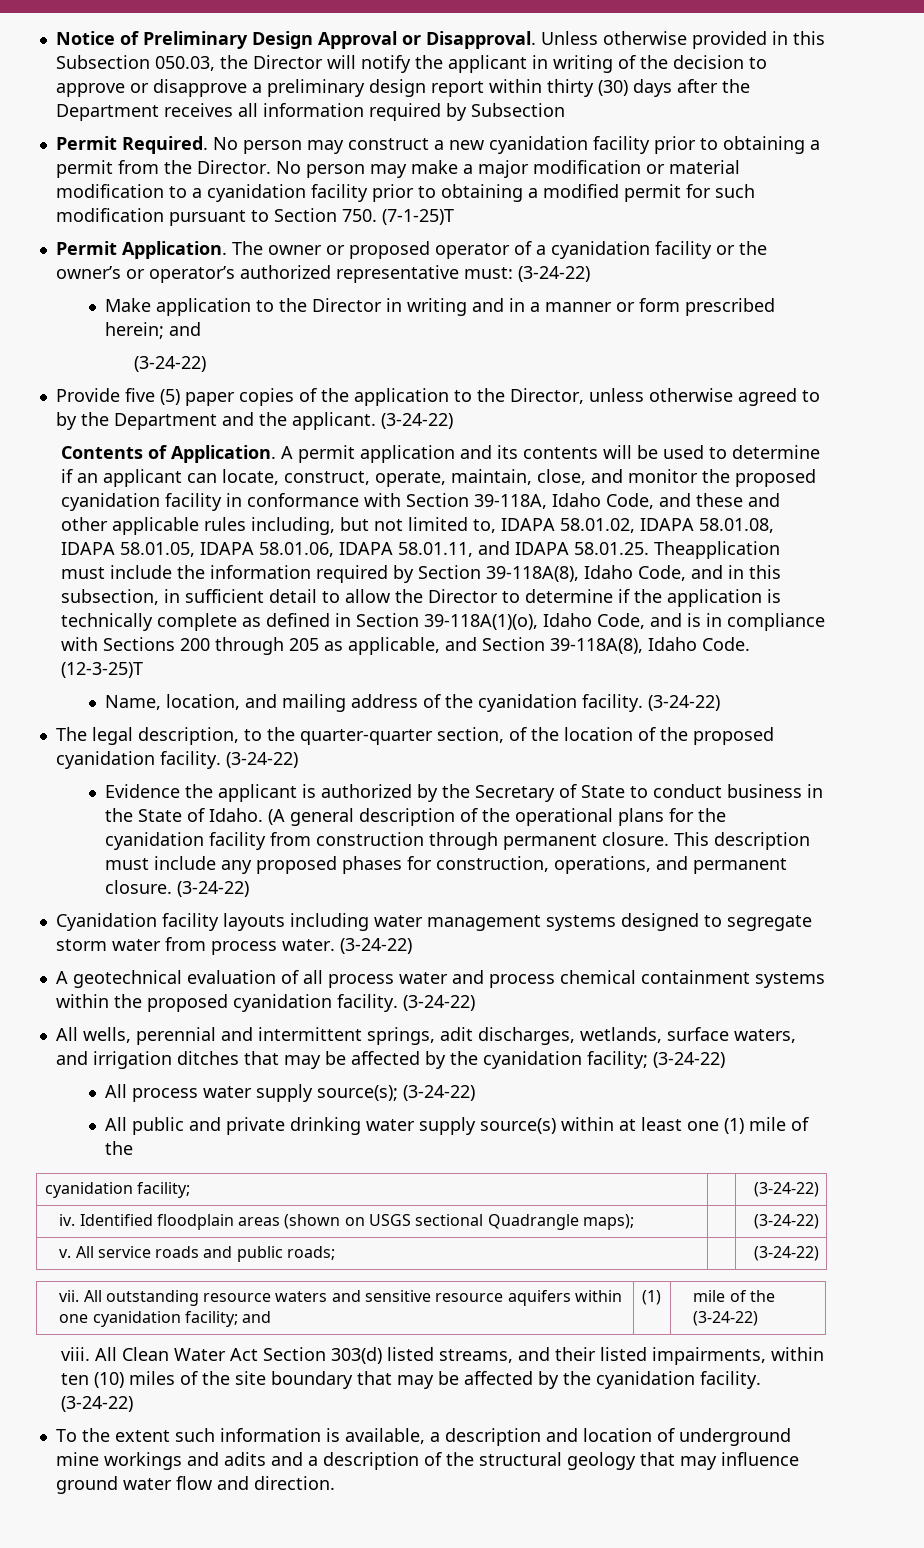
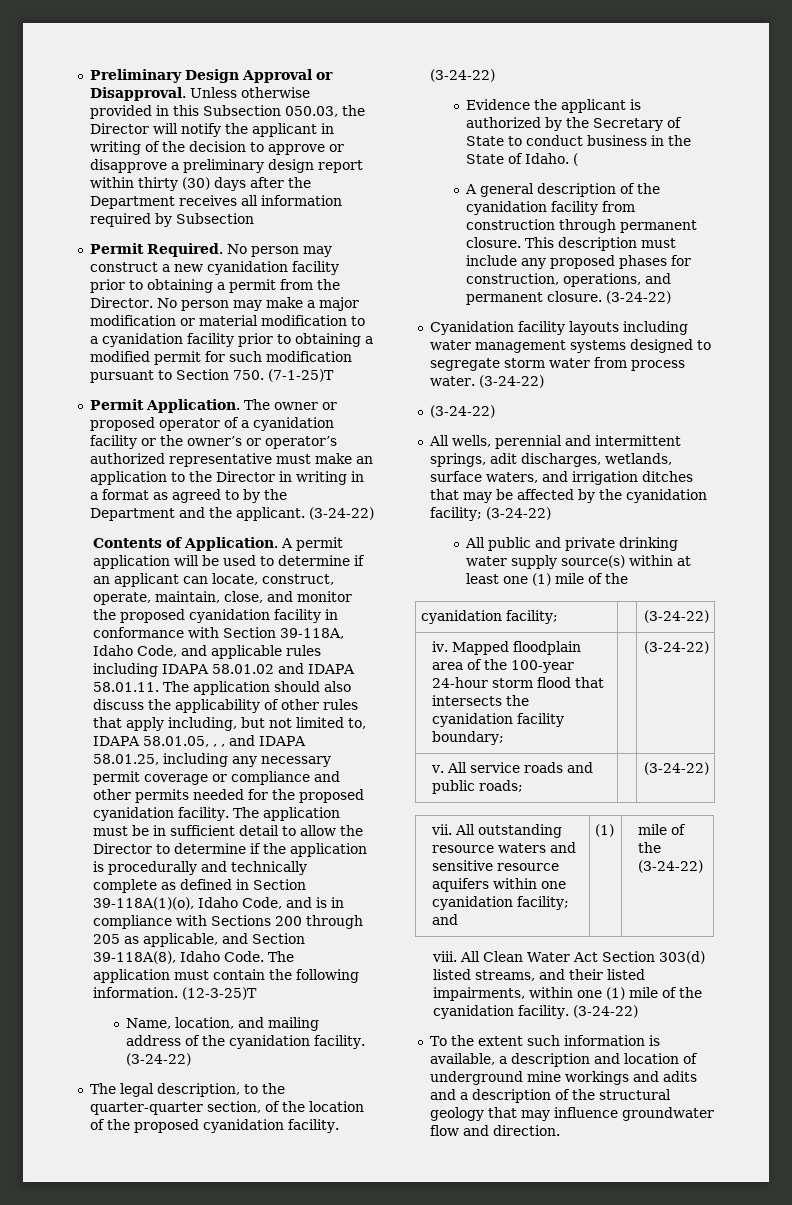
[55,31,139,45] Notice of -> (89, 76) none
[463,266,590,282] [104,298,151,312] must: (3-24-22) // Make -> [275,453,373,464] must make an
[471,298,504,312] and -> (347, 478) none
[544,298,775,316] [104,322,201,339] [133,356,206,372] [55,388,733,406] manner or form prescribed herein; and // (3-24-22) // Provide five (5) paper copies of the application to the Director, unless otherwise -> [101,489,168,500] format as
[459,445,598,459] and its contents -> (171, 562) none
[695,493,780,507] [60,517,246,535] these and other applicable rules -> [211,645,322,659] [93,663,356,677] [93,681,352,695] [93,699,359,713] [93,717,165,731] applicable rules including IDAPA 58.01.02 and IDAPA 58.01.11. The application should also discuss the applicability of other rules that apply
[559,518,774,533] [60,541,780,559] [60,565,781,583] [60,589,159,605] 58.01.02, IDAPA 58.01.08, IDAPA 58.01.05, IDAPA 58.01.06, IDAPA 58.01.11, and IDAPA 58.01.25. Theapplication must include the information required by Section 39-118A(8), Idaho Code, and in this subsection, -> [143,735,307,747] [93,753,332,767] [93,771,341,785] [93,789,365,803] [93,807,341,821] [93,825,150,836] 58.01.05, , , and IDAPA 58.01.25, including any necessary permit coverage or compliance and other permits needed for the proposed cyanidation facility. The application must be
(781, 596) none -> [108,861,228,875] procedurally and
(750, 644) none -> [268,951,295,962] [93,969,360,983] [93,987,179,998] The application must contain the following information.
[267,809,285,825] (A -> [573,153,579,166] [465,184,478,194] ( // A
[514,808,726,826] operational plans for the -> (661, 188) none
[55,970,825,988] [55,994,398,1012] A geotechnical evaluation of all process water and process chemical containment systems within the proposed cyanidation facility. -> (544, 381) none
[104,1084,475,1102] // All process water supply source(s); (3-24-22) -> (551, 513) none
[79,1214,635,1230] Identified floodplain areas (shown on USGS sectional Quadrangle maps); -> [451,641,581,655] [431,659,574,673] [431,677,604,688] [431,695,529,706] [431,713,564,727] [431,731,504,745] Mapped floodplain area of the 100-year 24-hour storm flood that intersects the cyanidation facility boundary;
[60,1371,559,1389] ten (10) miles of the site boundary that may be affected by -> [577,987,678,1000] one (1) mile of
[55,1476,172,1494] ground water -> [621,1107,714,1121] groundwater

